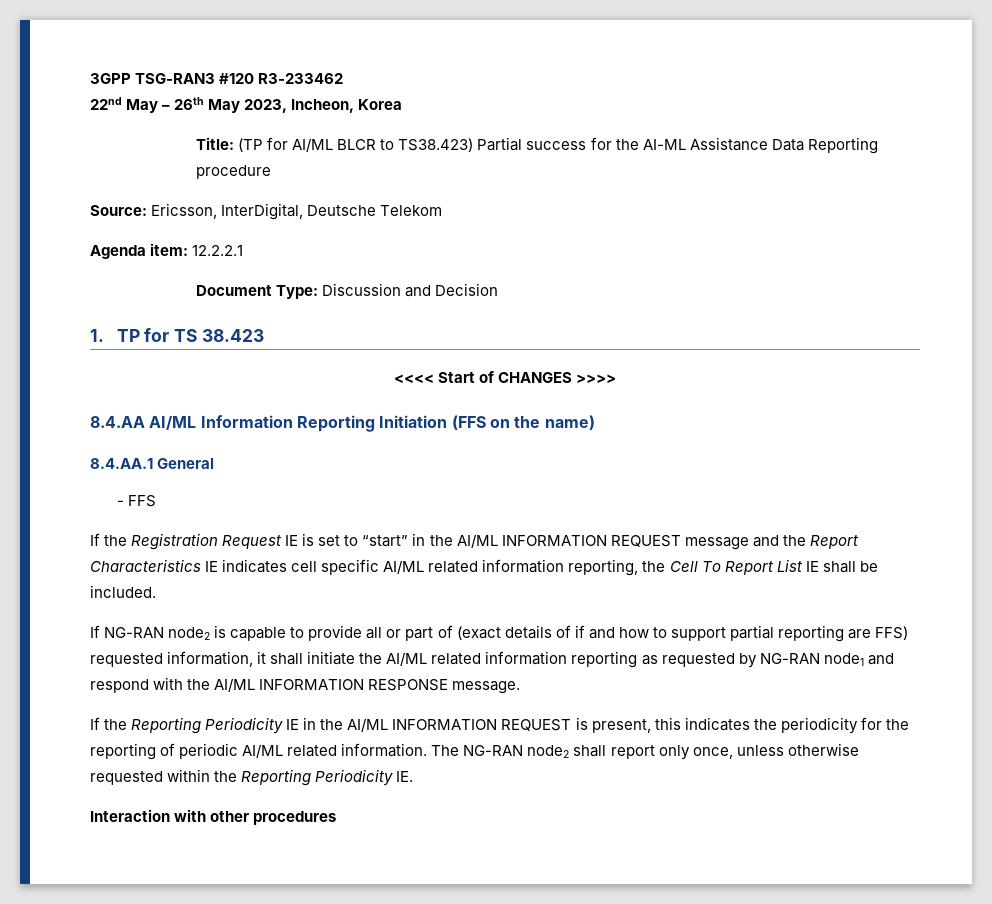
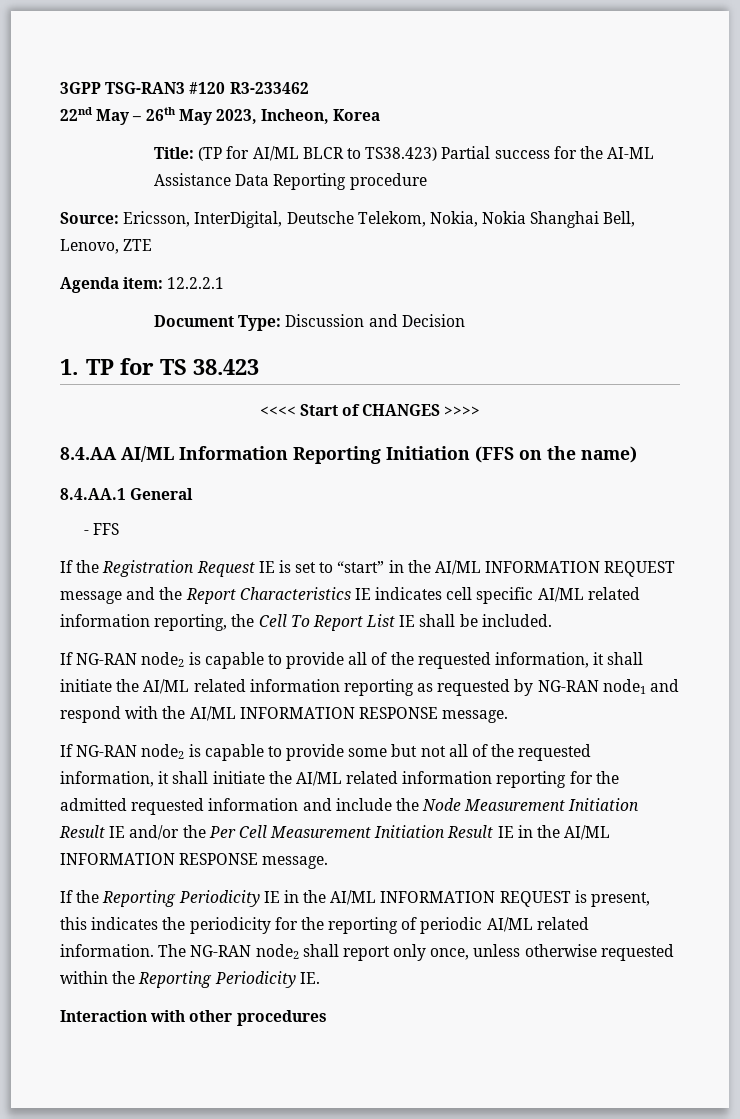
[380,205,443,216] Telekom -> [357,211,636,228] [60,239,153,254] Telekom, Nokia, Nokia Shanghai Bell, Lenovo, ZTE
[386,625,909,642] or part of (exact details of if and how to support partial reporting are FFS) -> [371,652,414,665] of the
(521, 687) none -> [60,744,592,761] [60,771,619,788] [60,798,640,815] [59,825,611,840] [60,853,329,869] // If NG-RAN node2 is capable to provide some but not all of the requested information, it shall initiate the AI/ML related information reporting for the admitted requested information and include the Node Measurement Initiation Result IE and/or the Per Cell Measurement Initiation Result IE in the AI/ML INFORMATION RESPONSE message.

